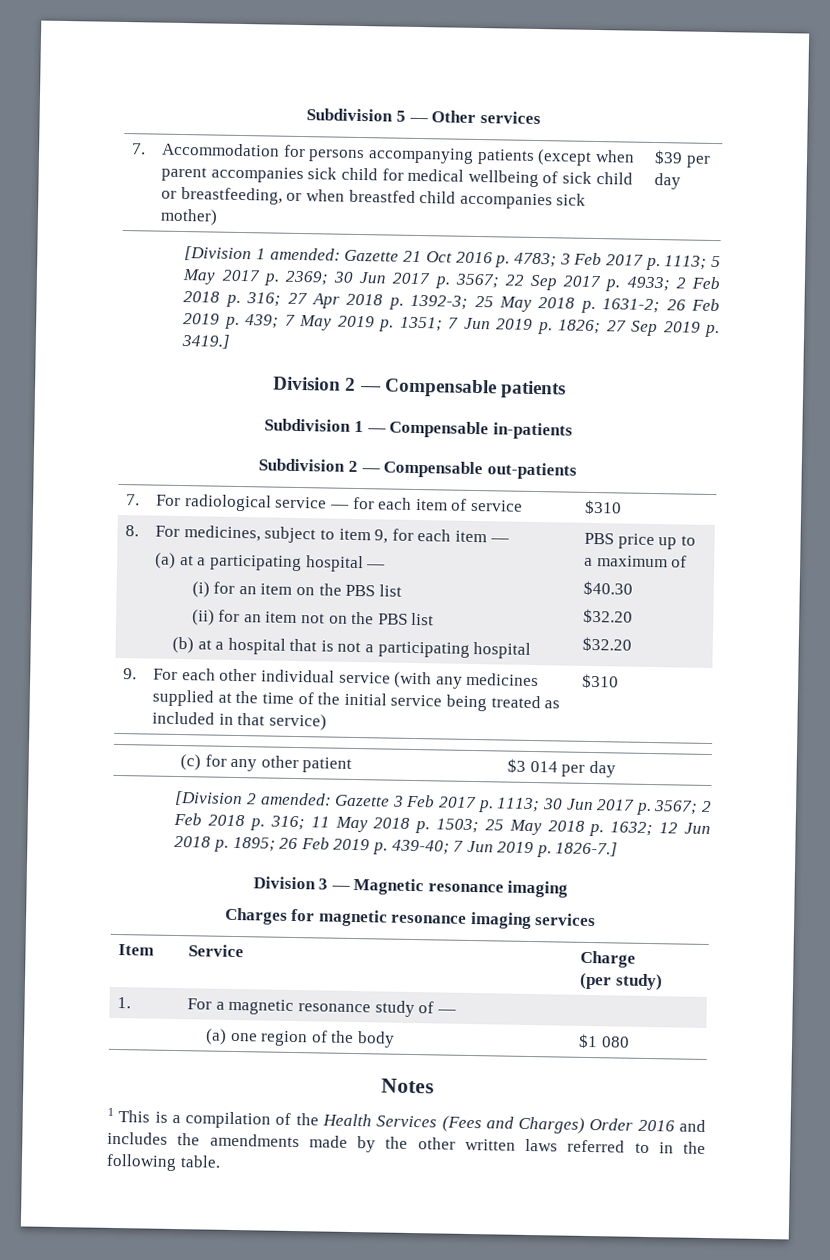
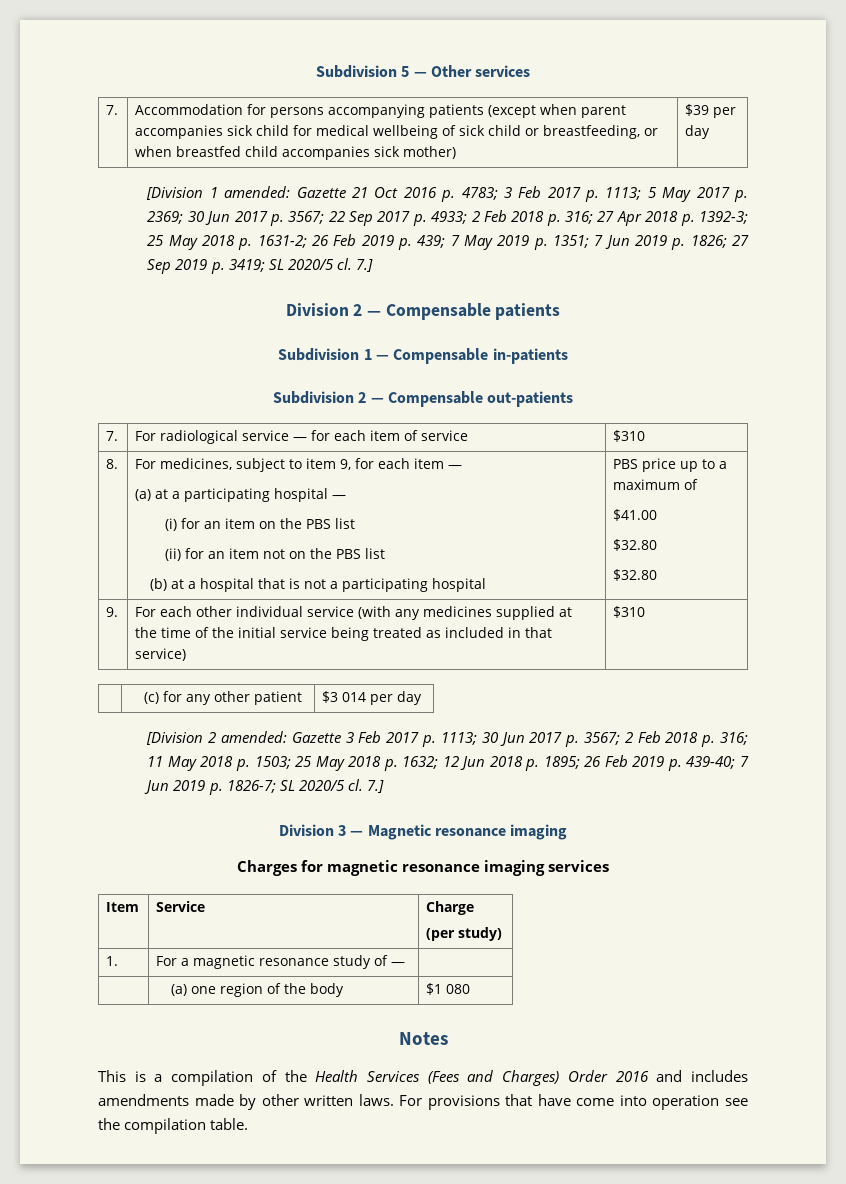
[181,334,231,349] 3419.] -> [228,258,373,272] 3419; SL 2020/5 cl. 7.]
[583,580,634,596] [583,608,634,624] [582,636,633,652] $40.30 // $32.20 // $32.20 -> [613,509,658,521] [613,539,658,551] [613,569,658,581] $41.00 // $32.80 // $32.80
[555,841,619,857] 1826-7.] -> [226,779,384,793] 1826-7; SL 2020/5 cl. 7.]
[107,1107,114,1116] 1 -> (448, 1038) none
[177,1133,201,1146] the -> (748, 1076) none
[385,1136,409,1149] the -> (257, 1102) none
[525,1138,706,1154] [106,1153,177,1172] laws referred to in the following -> [358,1094,749,1110] [98,1118,207,1134] laws. For provisions that have come into operation see the compilation

